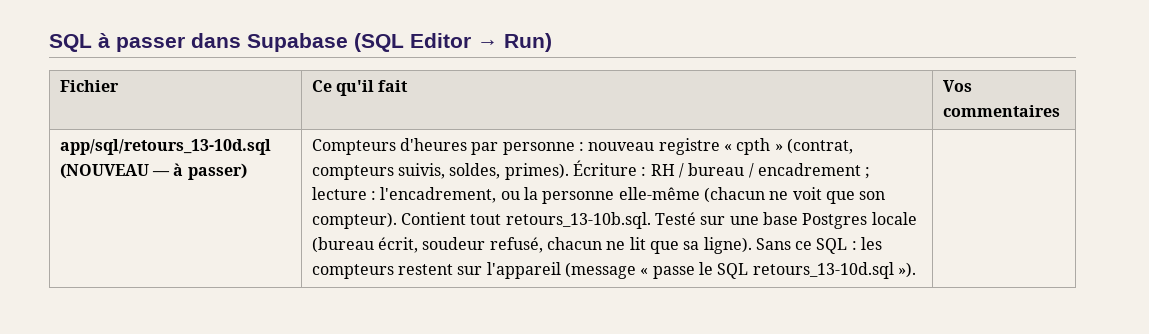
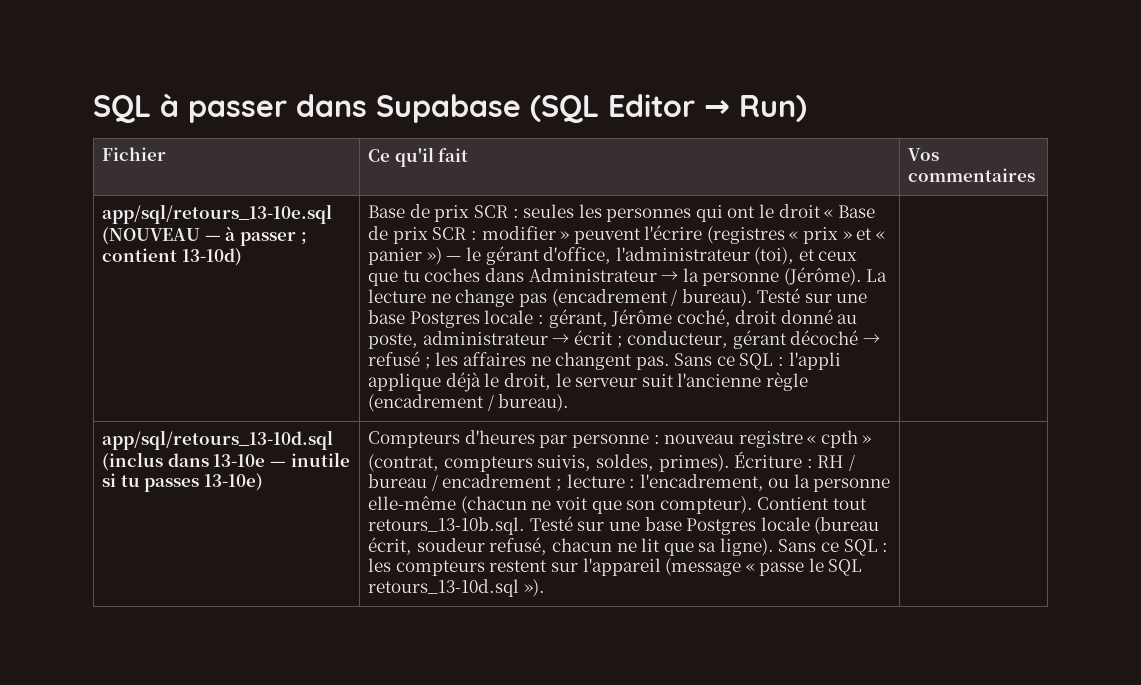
[59,139,271,155] app/sql/retours_13-10d.sql -> [102,204,333,224] app/sql/retours_13-10e.sql
[187,163,247,180] passer) -> [239,232,307,246] [102,248,242,266] [368,204,875,222] [368,225,885,244] [368,246,858,265] [368,267,888,286] [368,288,868,307] [368,309,858,328] [368,330,880,349] [368,351,841,370] [368,372,808,392] [368,394,570,412] [102,430,334,450] [102,452,350,471] [102,473,263,492] passer ; contient 13-10d) | Base de prix SCR : seules les personnes qui ont le droit « Base de prix SCR : modifier » peuvent l'écrire (registres « prix » et « panier ») — le gérant d'office, l'administrateur (toi), et ceux que tu coches dans Administrateur → la personne (Jérôme). La lecture ne change pas (encadrement / bureau). Testé sur une base Postgres locale : gérant, Jérôme coché, droit donné au poste, administrateur → écrit ; conducteur, gérant décoché → refusé ; les affaires ne changent pas. Sans ce SQL : l'appli applique déjà le droit, le serveur suit l'ancienne règle (encadrement / bureau). | // app/sql/retours_13-10d.sql (inclus dans 13-10e — inutile si tu passes 13-10e)

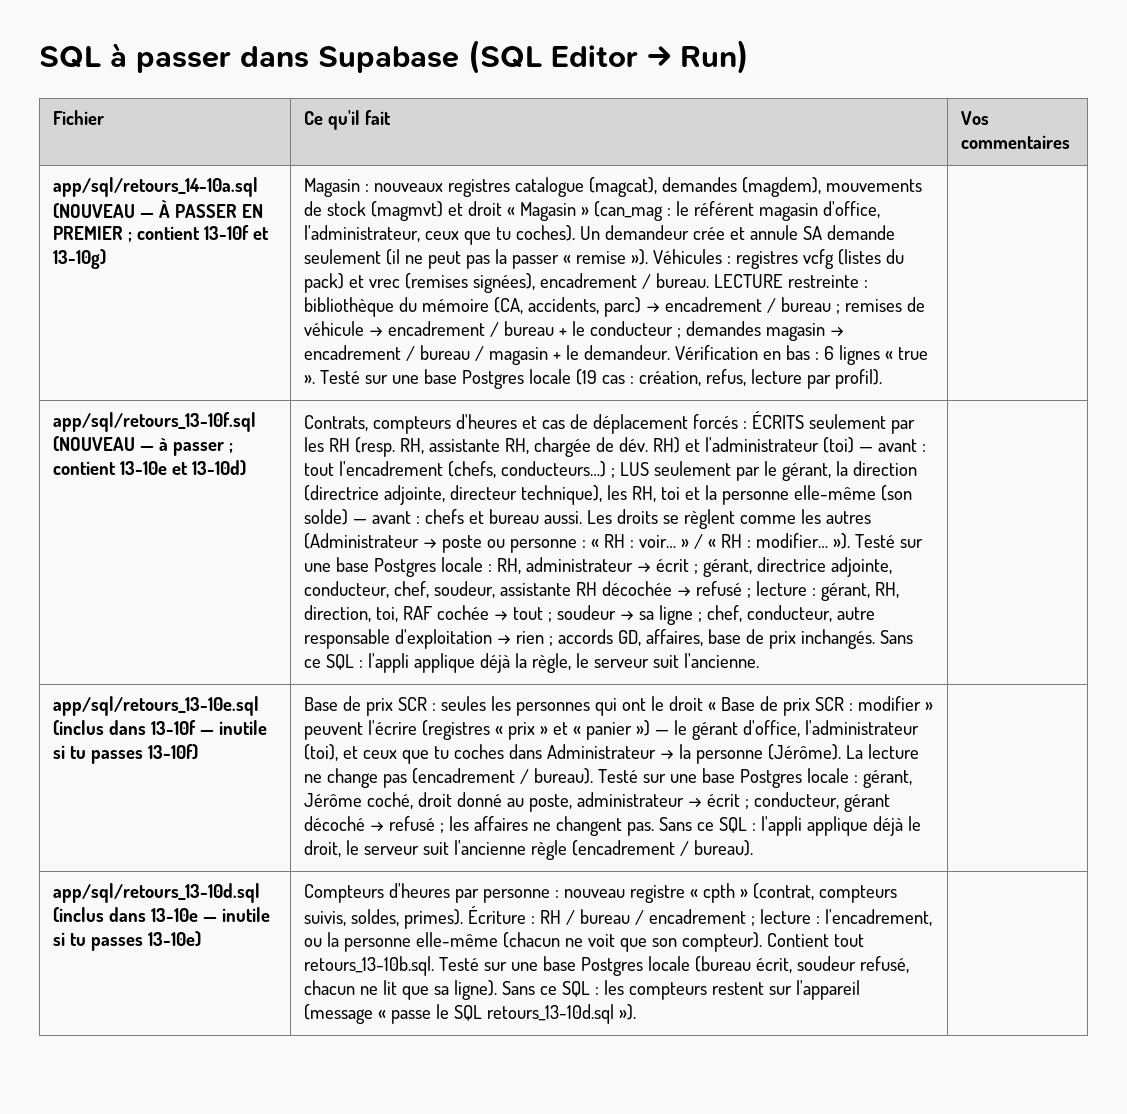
[102,204,333,224] app/sql/retours_13-10e.sql -> [53,177,259,197] [53,200,264,219] [53,225,270,242] [53,249,107,269] [304,177,923,197] [304,201,881,221] [304,225,896,245] [304,249,904,269] [304,273,869,293] [304,297,926,317] [304,321,845,341] [304,345,928,365] [304,369,882,389] [53,412,257,432] app/sql/retours_14-10a.sql (NOUVEAU — À PASSER EN PREMIER ; contient 13-10f et 13-10g) | Magasin : nouveaux registres catalogue (magcat), demandes (magdem), mouvements de stock (magmvt) et droit « Magasin » (can_mag : le référent magasin d'office, l'administrateur, ceux que tu coches). Un demandeur crée et annule SA demande seulement (il ne peut pas la passer « remise »). Véhicules : registres vcfg (listes du pack) et vrec (remises signées), encadrement / bureau. LECTURE restreinte : bibliothèque du mémoire (CA, accidents, parc) → encadrement / bureau ; remises de véhicule → encadrement / bureau + le conducteur ; demandes magasin → encadrement / bureau / magasin + le demandeur. Vérification en bas : 6 lignes « true ». Testé sur une base Postgres locale (19 cas : création, refus, lecture par profil). | // app/sql/retours_13-10f.sql
(178, 255) none -> [120,461,189,475] 13-10e et
(242, 257) none -> [304,411,916,434] [304,437,926,457] [304,461,918,481] [304,485,913,505] [304,509,871,529] [304,533,923,553] [304,557,893,577] [304,581,900,601] [304,605,875,625] [304,629,914,649] [304,653,760,673] [53,696,260,716] [53,720,268,736] [53,744,199,764] | Contrats, compteurs d'heures et cas de déplacement forcés : ÉCRITS seulement par les RH (resp. RH, assistante RH, chargée de dév. RH) et l'administrateur (toi) — avant : tout l'encadrement (chefs, conducteurs…) ; LUS seulement par le gérant, la direction (directrice adjointe, directeur technique), les RH, toi et la personne elle-même (son solde) — avant : chefs et bureau aussi. Les droits se règlent comme les autres (Administrateur → poste ou personne : « RH : voir… » / « RH : modifier… »). Testé sur une base Postgres locale : RH, administrateur → écrit ; gérant, directrice adjointe, conducteur, chef, soudeur, assistante RH décochée → refusé ; lecture : gérant, RH, direction, toi, RAF cochée → tout ; soudeur → sa ligne ; chef, conducteur, autre responsable d'exploitation → rien ; accords GD, affaires, base de prix inchangés. Sans ce SQL : l'appli applique déjà la règle, le serveur suit l'ancienne. | // app/sql/retours_13-10e.sql (inclus dans 13-10f — inutile si tu passes 13-10f)

